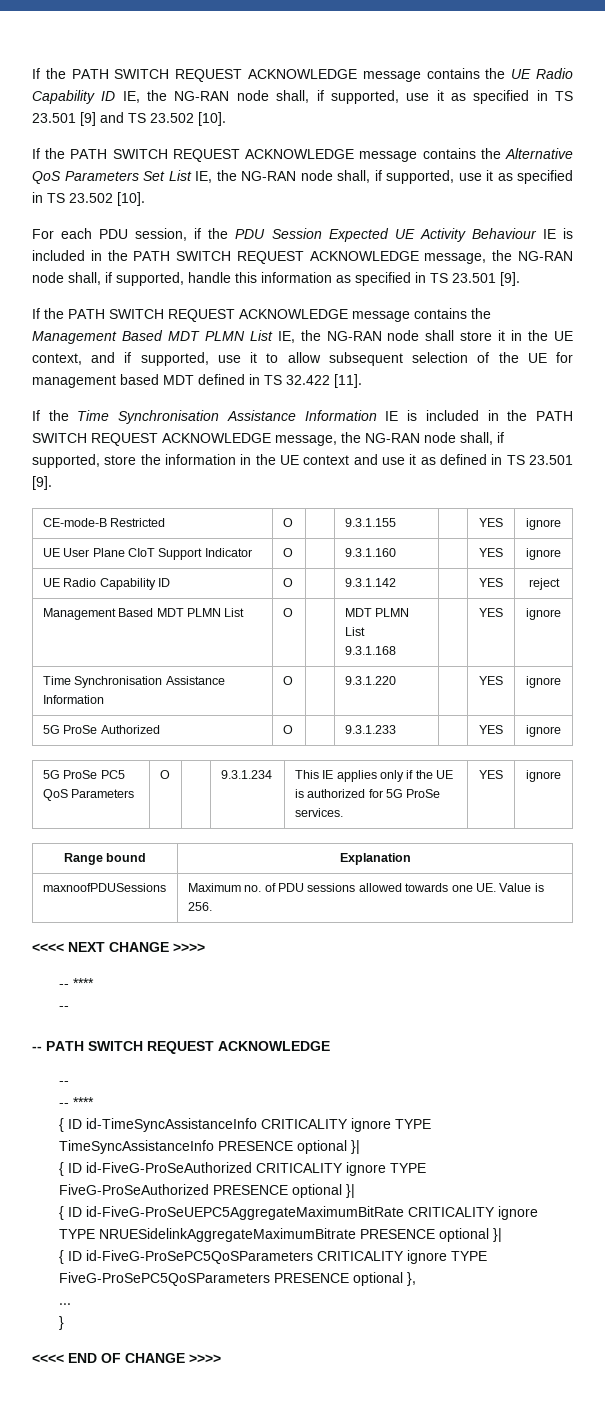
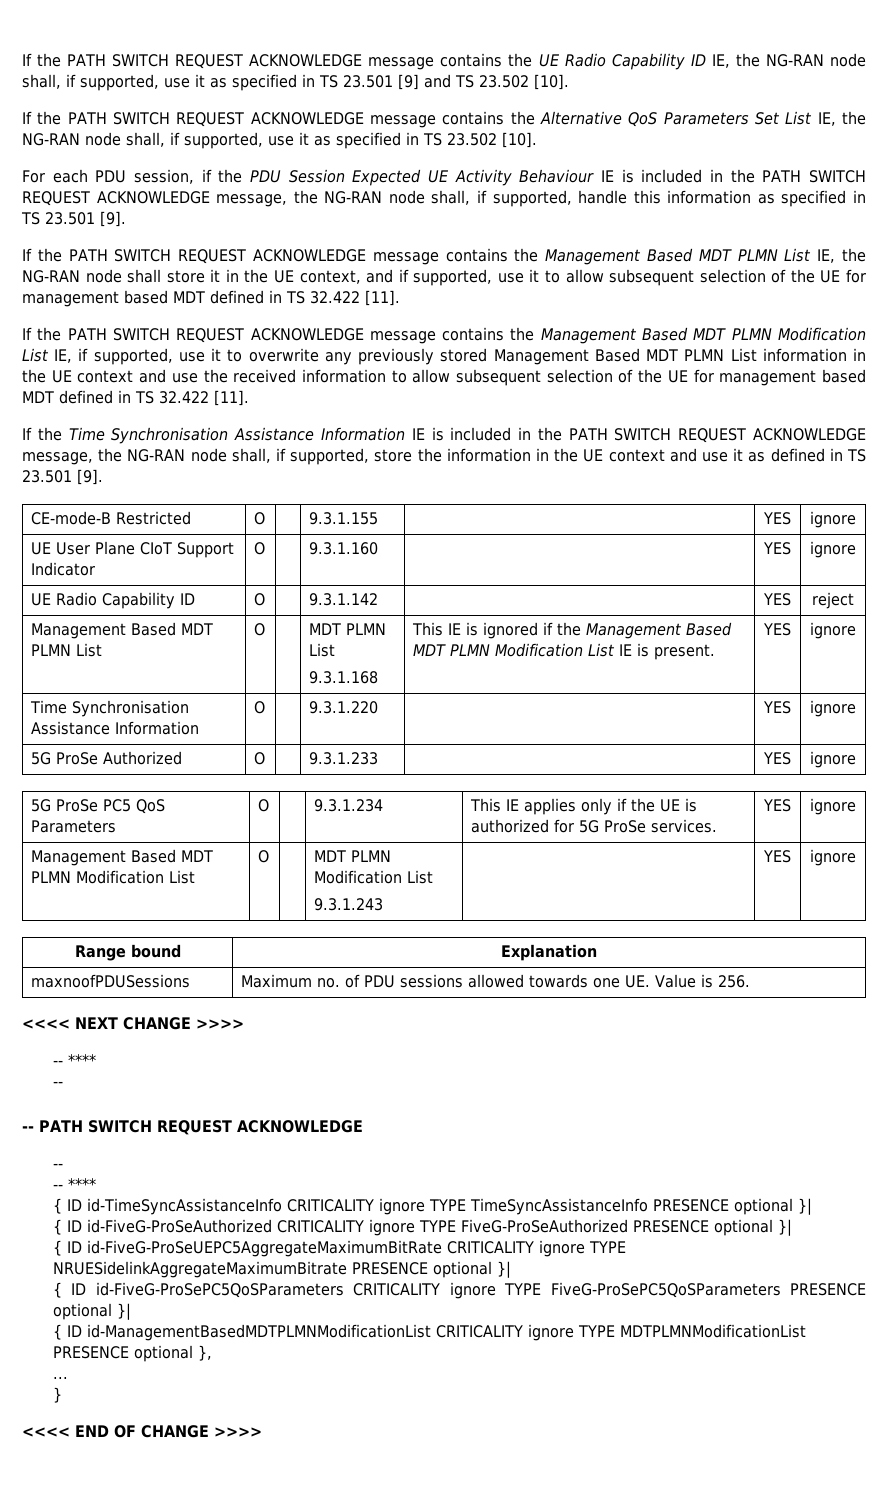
(362, 381) none -> [22,327,867,344] [22,348,867,365] [22,369,867,386] [22,390,249,406] // If the PATH SWITCH REQUEST ACKNOWLEDGE message contains the Management Based MDT PLMN Modification List IE, if supported, use it to overwrite any previously stored Management Based MDT PLMN List information in the UE context and use the received information to allow subsequent selection of the UE for management based MDT defined in TS 32.422 [11].
(396, 650) none -> [411,622,732,639] [412,643,715,660] This IE is ignored if the Management Based MDT PLMN Modification List IE is present.
(561, 776) none -> [30,849,213,866] [30,870,195,884] [257,850,269,863] [313,850,391,862] [313,870,433,884] [313,898,383,911] [763,850,791,863] [810,849,856,866] // Management Based MDT PLMN Modification List | O | | MDT PLMN Modification List // 9.3.1.243 | | YES | ignore
(403, 1279) none -> [116,1303,131,1320] [52,1324,806,1341] [52,1345,193,1362] }| // { ID id-ManagementBasedMDTPLMNModificationList CRITICALITY ignore TYPE MDTPLMNModificationList PRESENCE optional

